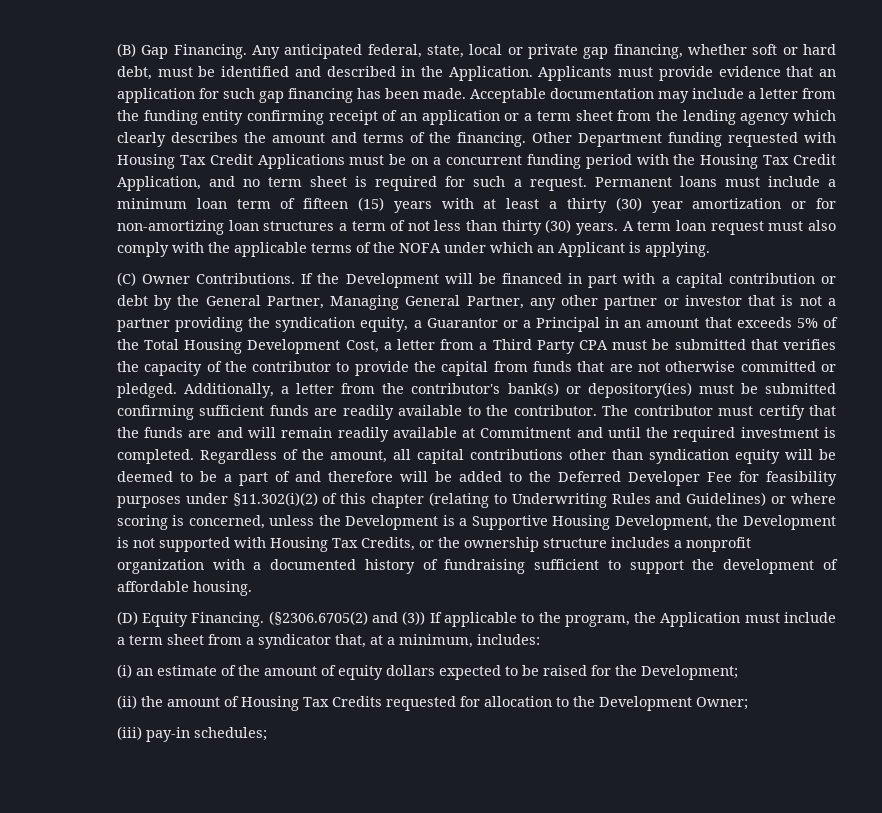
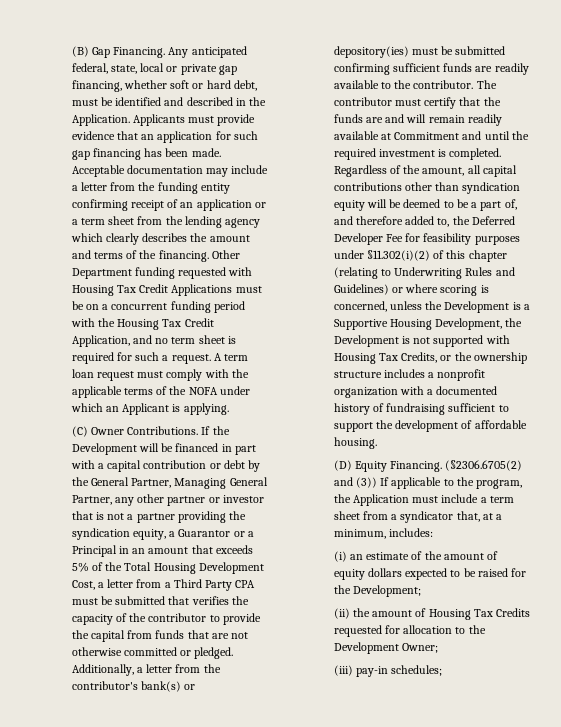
[594,176,837,187] [116,197,837,213] [116,219,619,235] Permanent loans must include a minimum loan term of fifteen (15) years with at least a thirty (30) year amortization or for non-amortizing loan structures a term of not less than thirty (30) years. -> (211, 359) none
[808,220,836,231] also -> (164, 374) none
[274,471,290,482] of -> [504,199,517,210] of,
[399,471,522,482] will be added to -> [405,216,450,227] added to,

